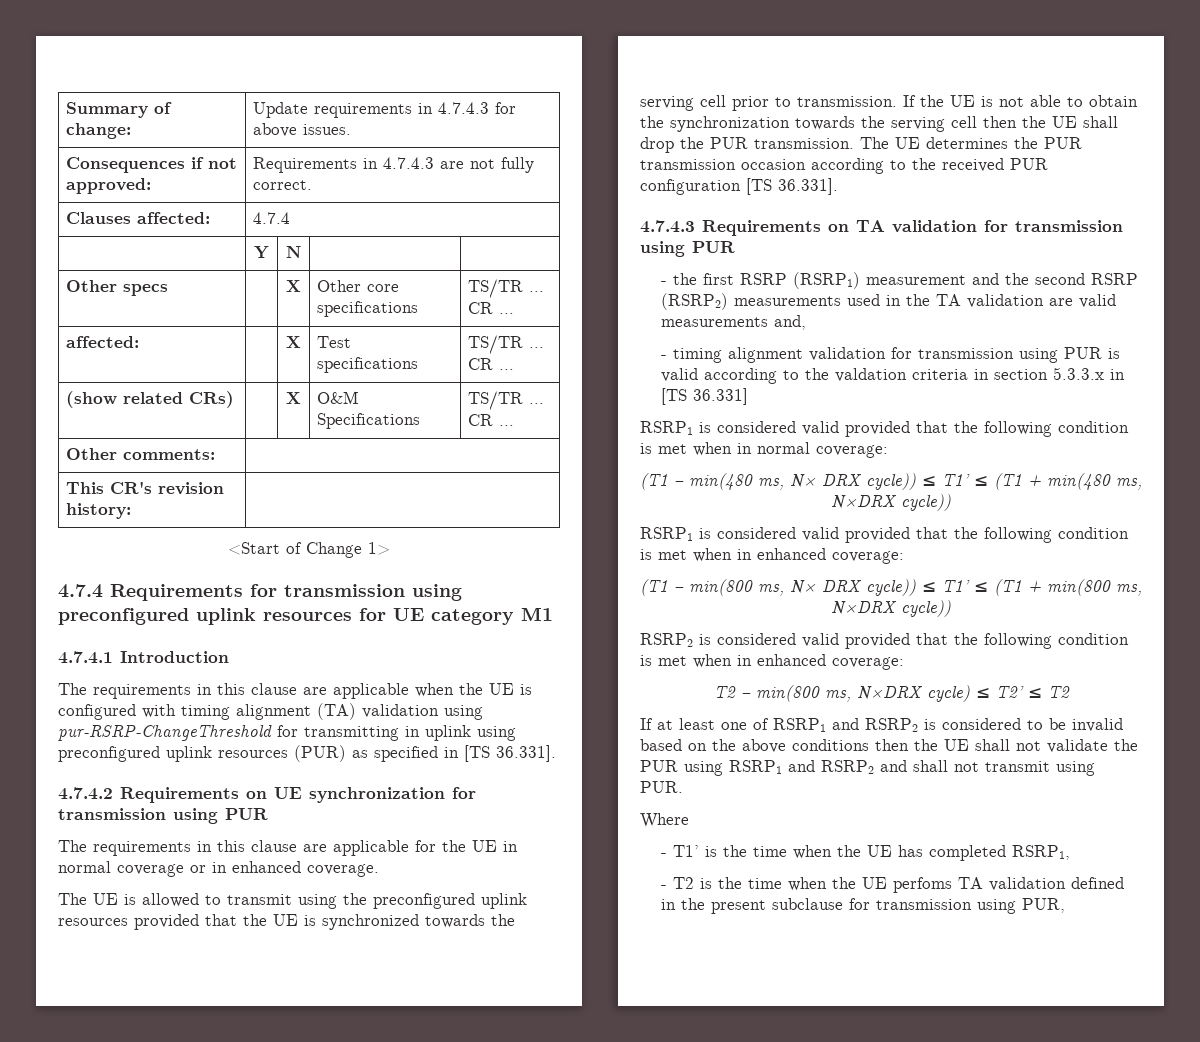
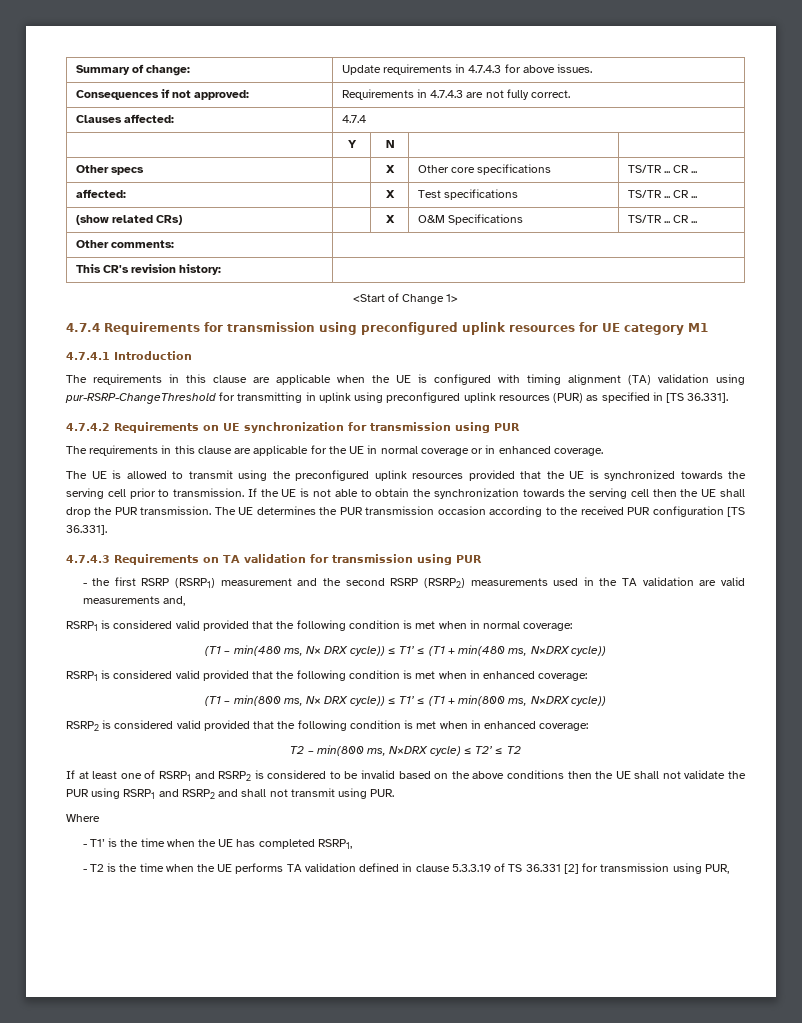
[660,347,1120,363] [660,367,1125,384] [660,388,748,405] // - timing alignment validation for transmission using PUR is valid according to the valdation criteria in section 5.3.3.x in [TS 36.331] -> (185, 601) none
[892,877,952,893] perfoms -> [235,863,284,874] performs
[680,898,843,914] the present subclause -> [415,863,579,874] clause 5.3.3.19 of TS 36.331 [2]

